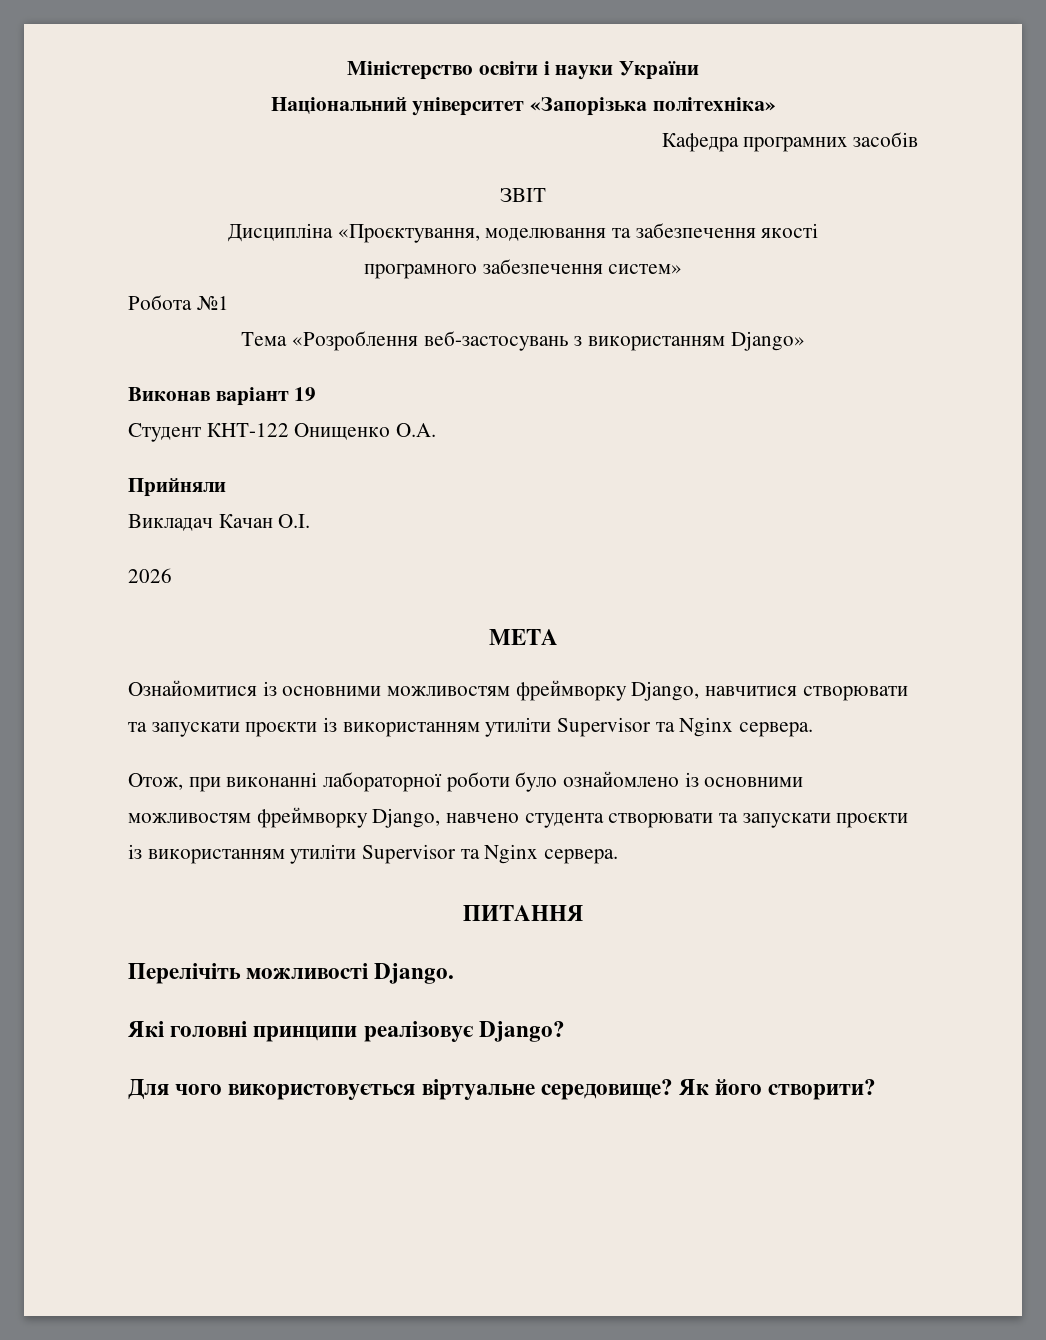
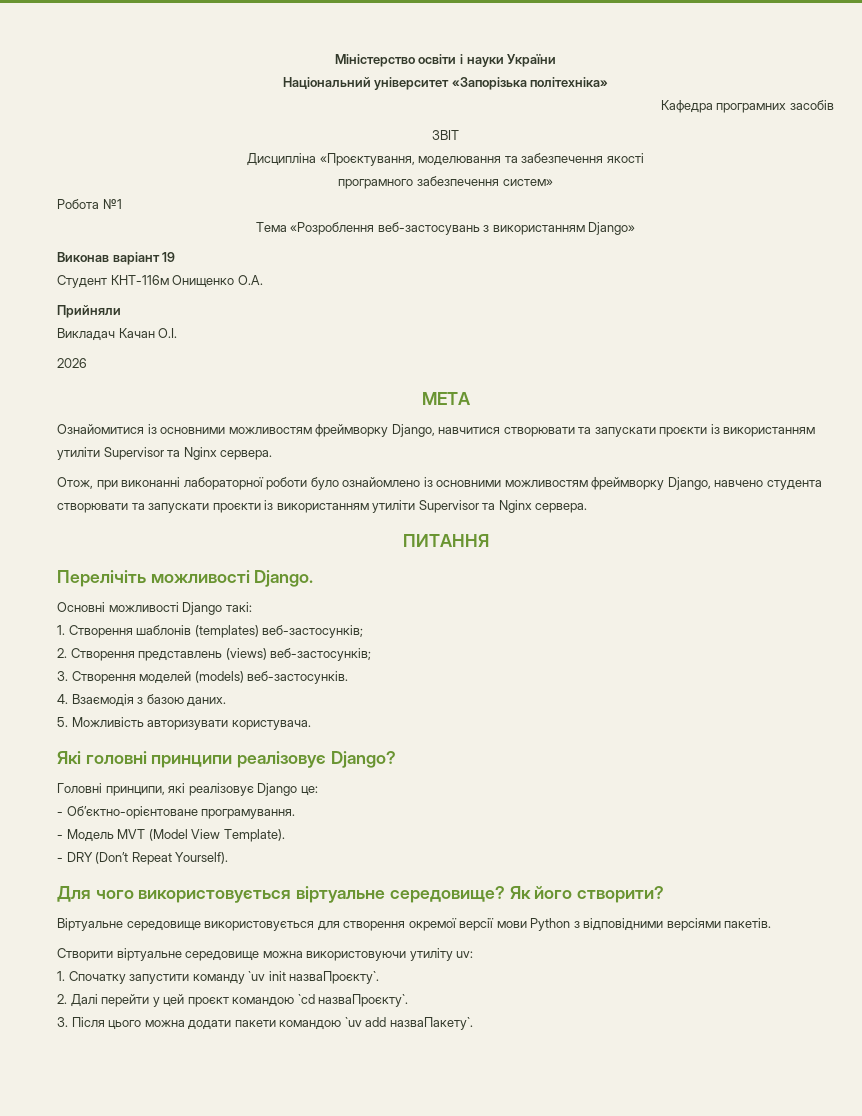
[206,423,289,437] КНТ-122 -> [110,275,169,285] КНТ-116м
(455, 973) none -> [57,602,252,615] [57,625,364,638] [57,648,372,661] [57,671,349,684] [57,694,227,707] [57,717,311,730] // Основні можливості Django такі: // 1. Створення шаблонів (templates) веб-застосунків; // 2. Створення представлень (views) веб-застосунків; // 3. Створення моделей (models) веб-застосунків. // 4. Взаємодія з базою даних. // 5. Можливість авторизувати користувача.
(565, 1031) none -> [57,783,318,796] [57,806,296,819] [57,829,285,842] [57,852,229,865] // Головні принципи, які реалізовує Django це: // - Об’єктно-орієнтоване програмування. // - Модель MVT (Model View Template). // - DRY (Don’t Repeat Yourself).
(877, 1089) none -> [57,918,772,931] [57,948,474,961] [57,971,380,984] [57,994,409,1007] [57,1017,473,1030] // Віртуальне середовище використовується для створення окремої версії мови Python з відповідними версіями пакетів. // Створити віртуальне середовище можна використовуючи утиліту uv: // 1. Спочатку запустити команду `uv init назваПроєкту`. // 2. Далі перейти у цей проєкт командою `cd назваПроєкту`. // 3. Після цього можна додати пакети командою `uv add назваПакету`.

